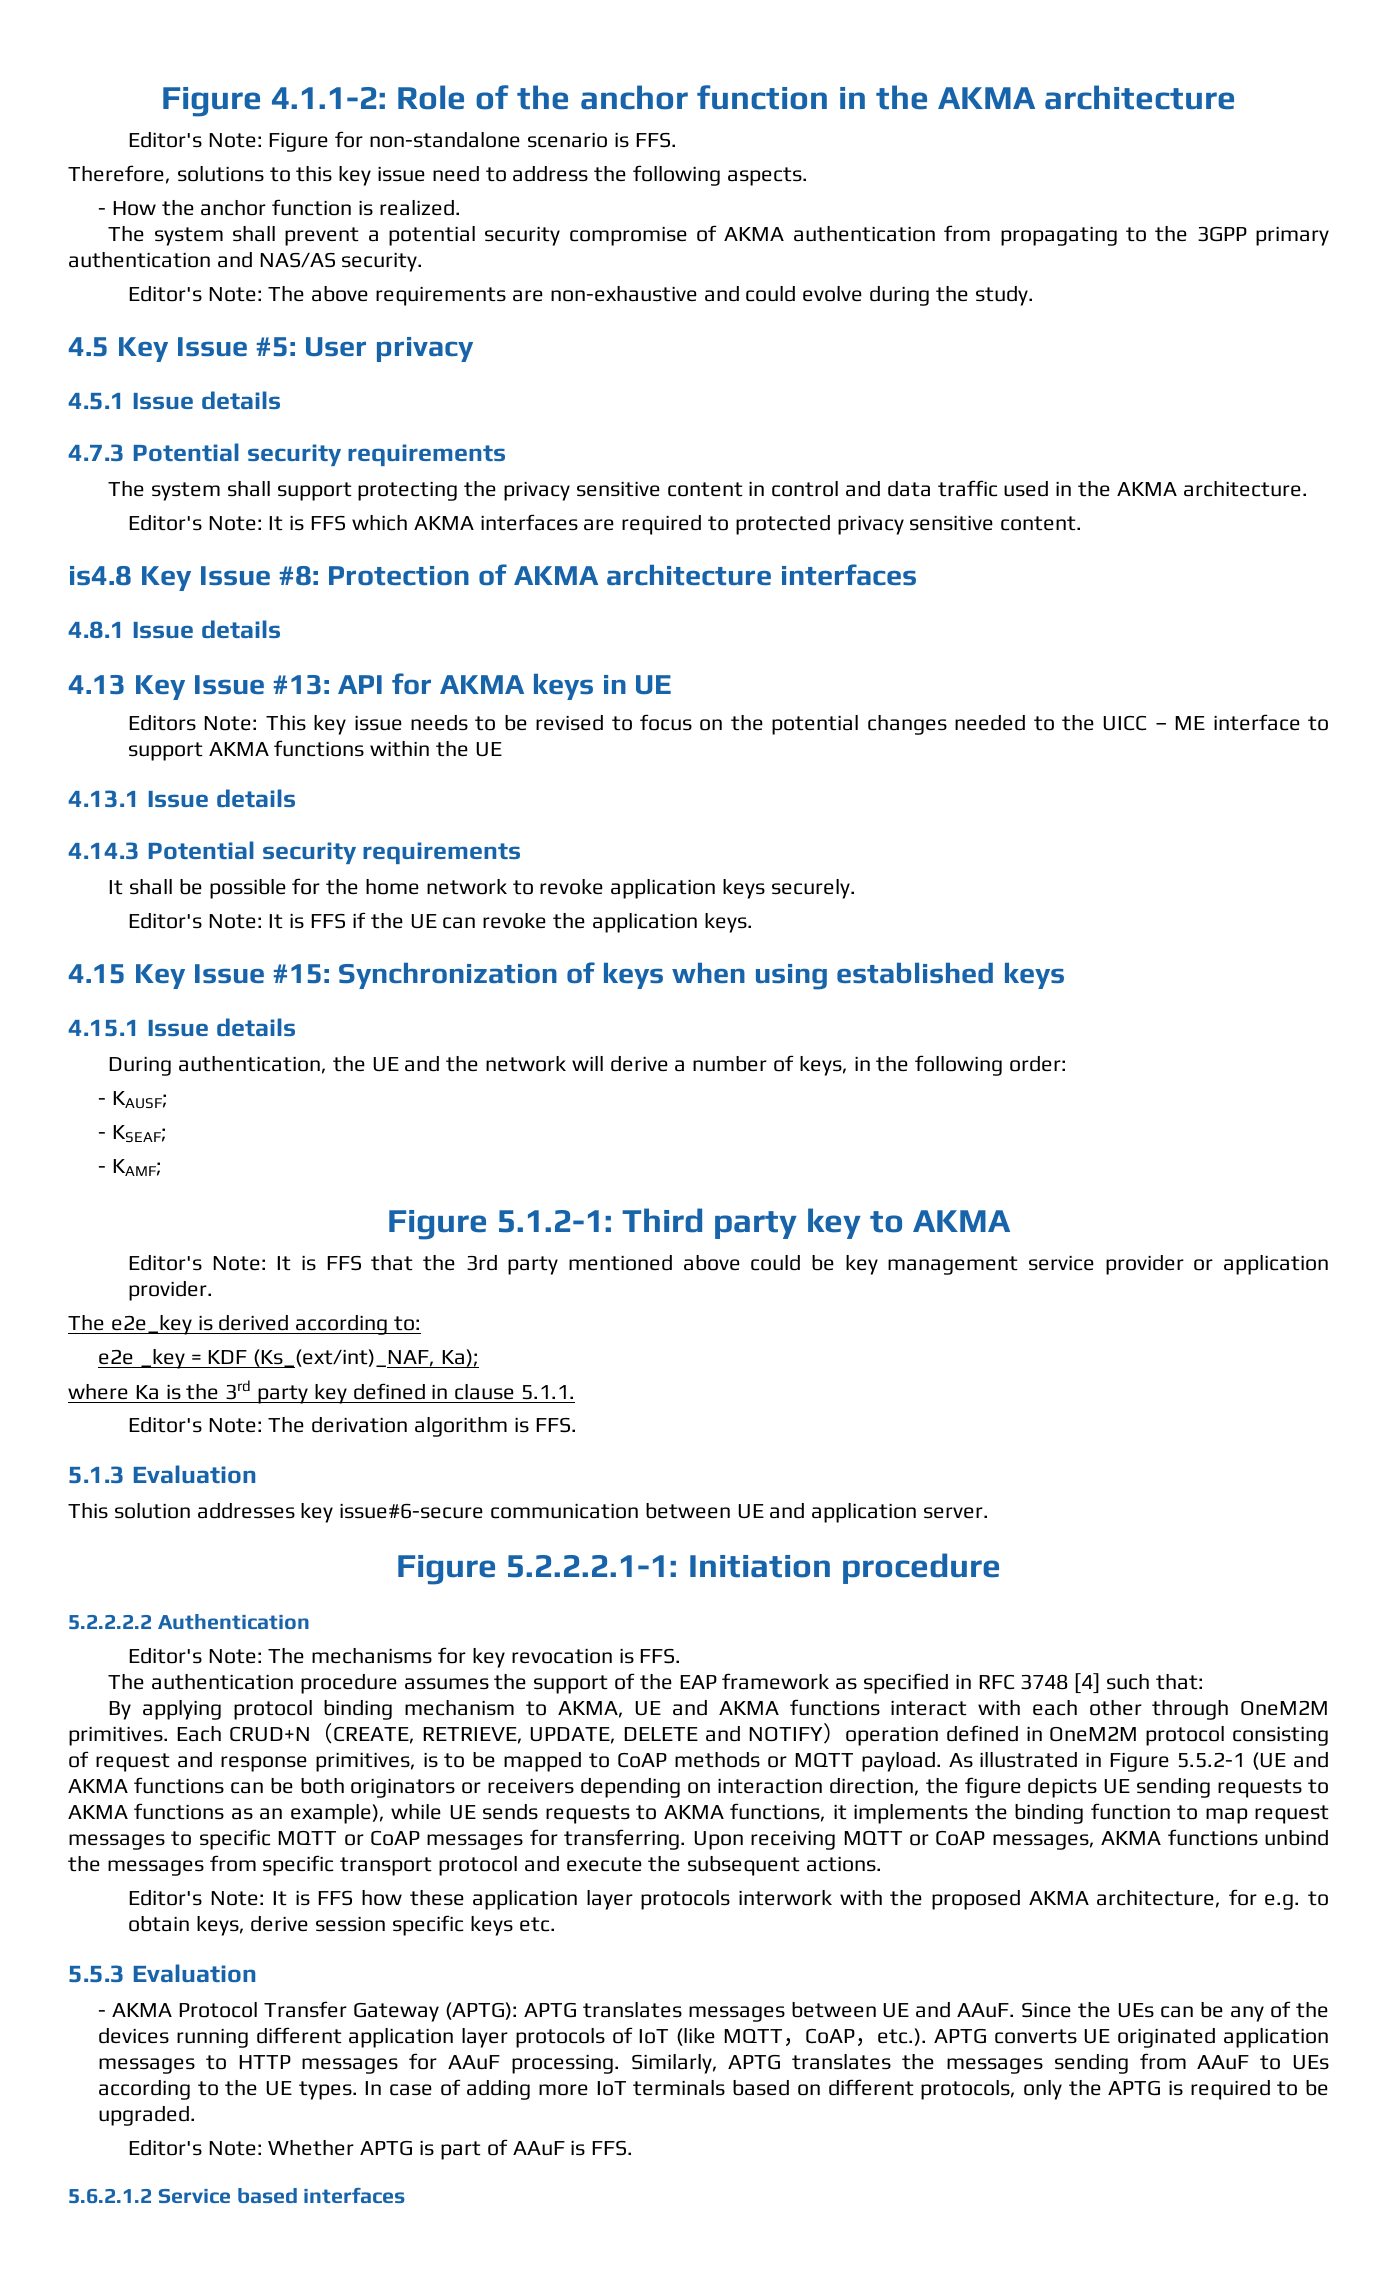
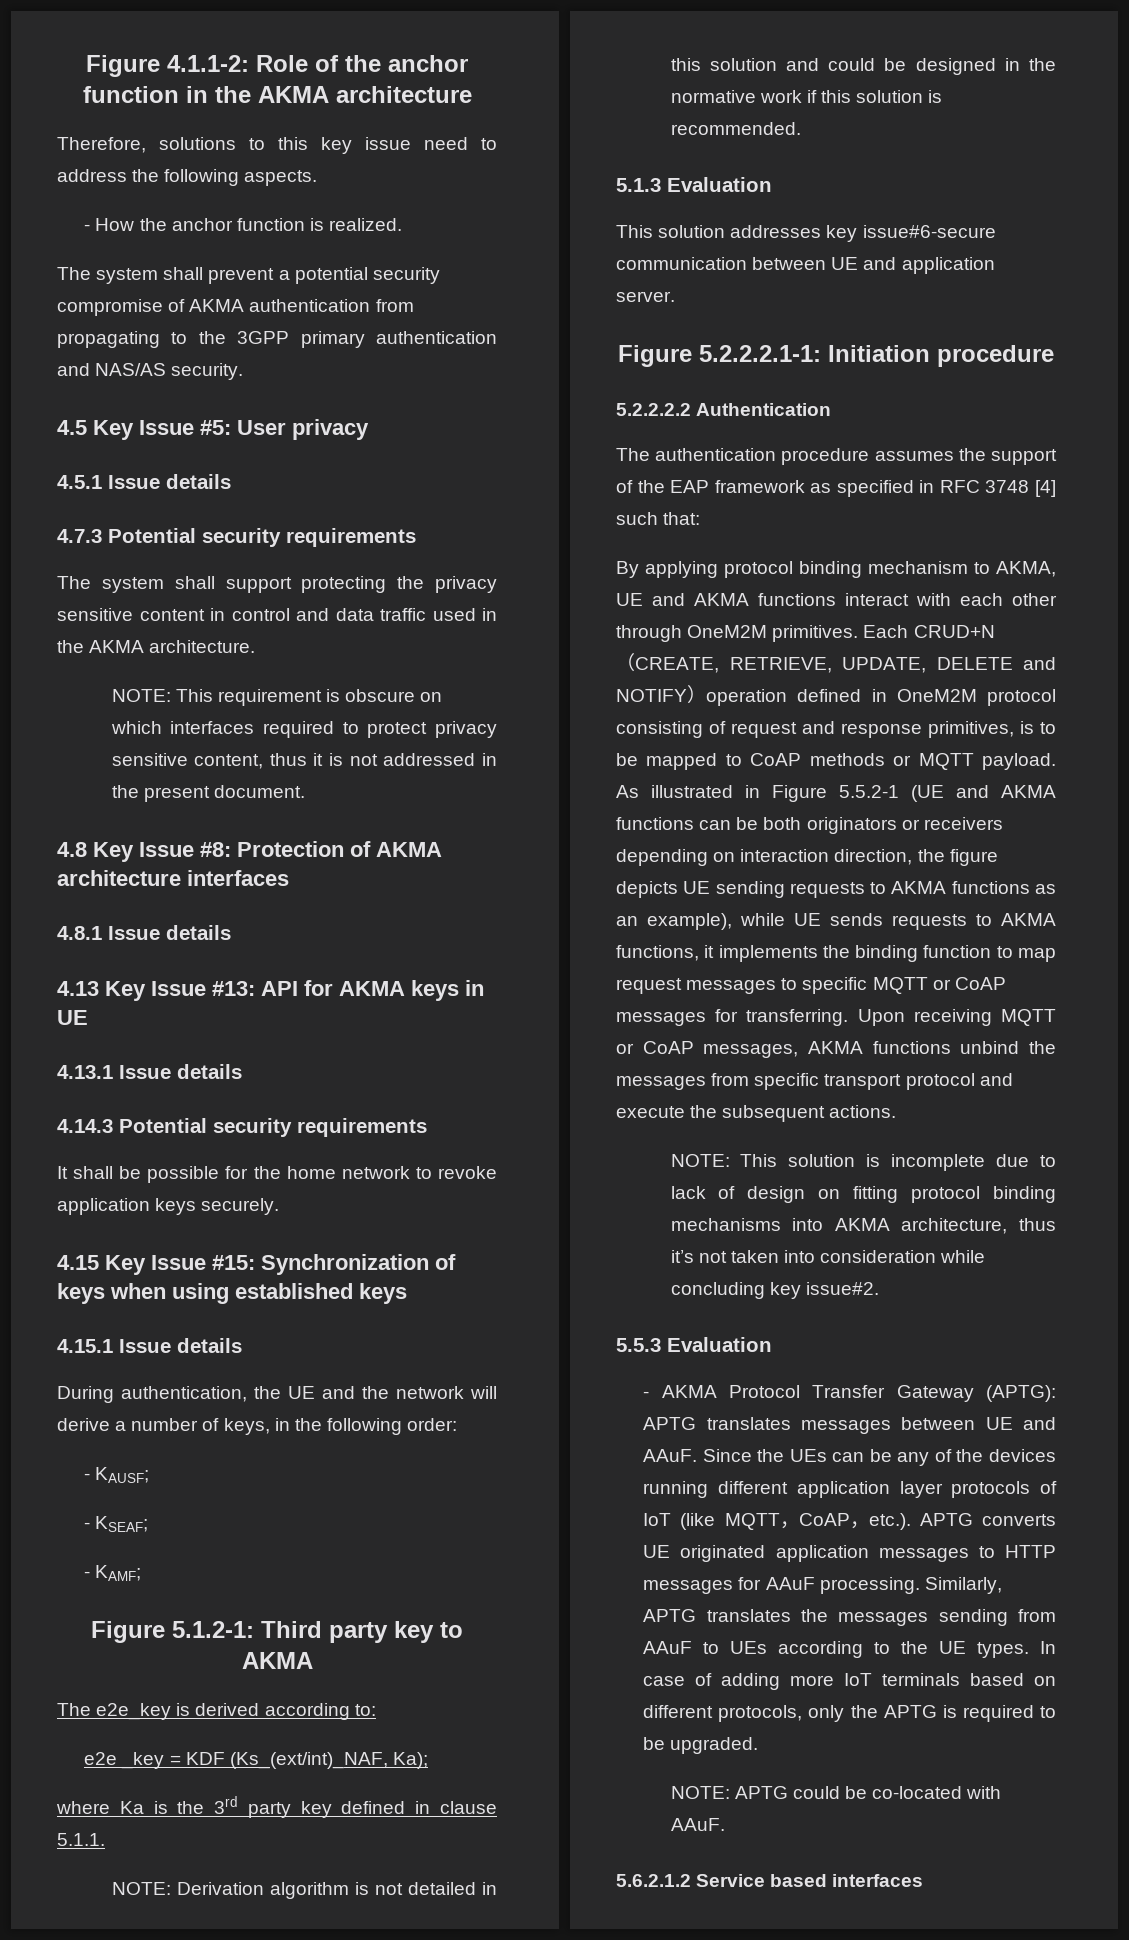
[127,131,677,152] // Editor's Note: Figure for non-standalone scenario is FFS. -> (472, 94) none
[127,285,1034,306] // Editor's Note: The above requirements are non-exhaustive and could evolve during the study. -> (244, 371) none
[127,514,1083,535] [68,565,132,586] Editor's Note: It is FFS which AKMA interfaces are required to protected privacy sensitive content. // is4.8 -> [111,689,443,706] [110,721,497,738] [111,753,497,769] [111,785,305,802] [57,842,87,857] NOTE: This requirement is obscure on which interfaces required to protect privacy sensitive content, thus it is not addressed in the present document. // 4.8
[127,714,1330,735] [127,740,502,761] // Editors Note: This key issue needs to be revised to focus on the potential changes needed to the UICC – ME interface to support AKMA functions within the UE -> (88, 1017) none
[127,912,753,933] // Editor's Note: It is FFS if the UE can revoke the application keys. -> (280, 1206) none
[127,1254,1329,1275] [127,1280,213,1301] // Editor's Note: It is FFS that the 3rd party mentioned above could be key management service provider or application provider. -> (313, 1660) none
[127,1416,577,1437] Editor's Note: The derivation algorithm is FFS. -> [111,1882,497,1899] [670,58,1056,75] [670,90,943,103] [670,122,801,135] NOTE: Derivation algorithm is not detailed in this solution and could be designed in the normative work if this solution is recommended.
[127,1647,682,1668] // Editor's Note: The mechanisms for key revocation is FFS. -> (832, 409) none
[127,1889,1330,1910] [127,1915,556,1936] Editor's Note: It is FFS how these application layer protocols interwork with the proposed AKMA architecture, for e.g. to obtain keys, derive session specific keys etc. -> [670,1154,1056,1171] [670,1186,1056,1203] [670,1218,1056,1234] [670,1250,986,1263] [670,1282,879,1299] NOTE: This solution is incomplete due to lack of design on fitting protocol binding mechanisms into AKMA architecture, thus it’s not taken into consideration while concluding key issue#2.
[127,2139,634,2160] Editor's Note: Whether APTG is part of AAuF is FFS. -> [670,1786,1002,1799] [670,1818,725,1831] NOTE: APTG could be co-located with AAuF.

